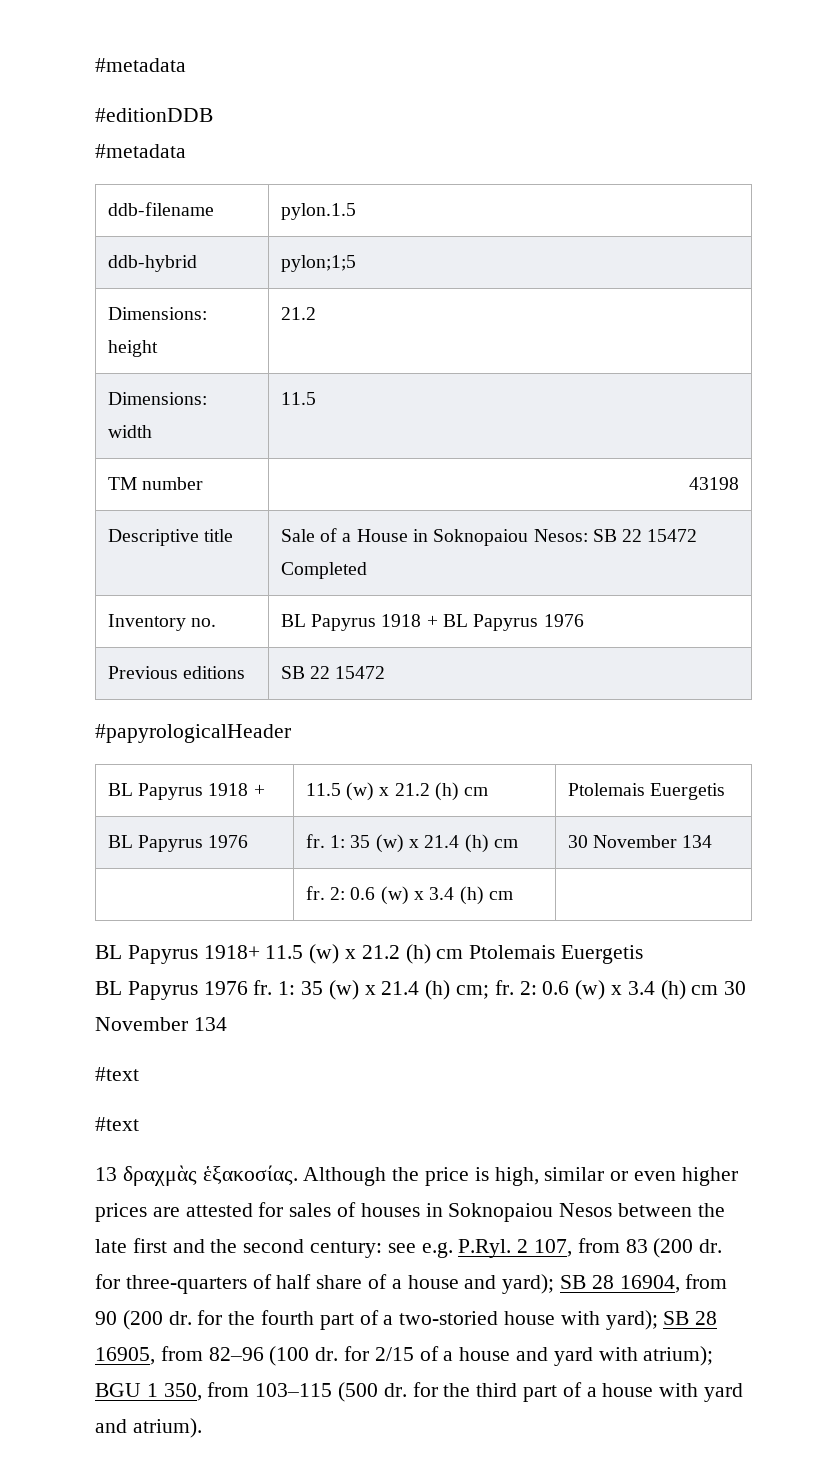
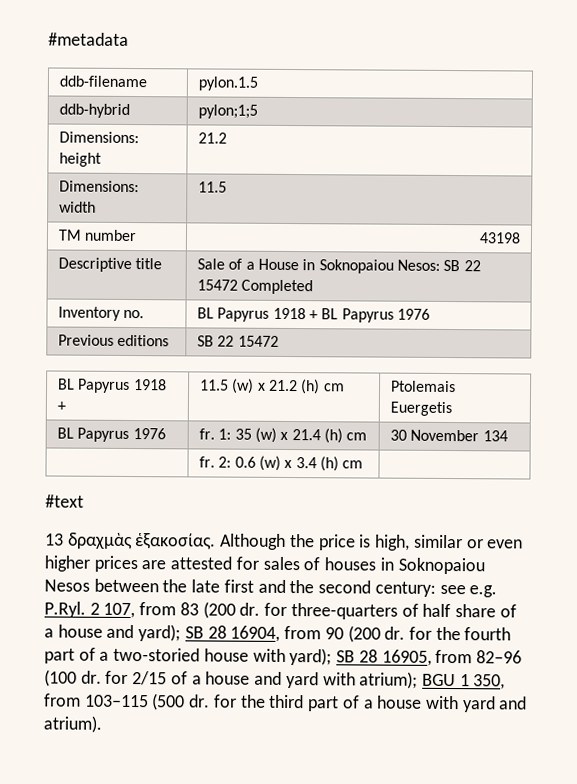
[95,58,186,72] [95,108,213,122] [95,144,186,158] #metadata // #editionDDB // #metadata -> [48,32,129,46] #metadata
[95,724,291,743] // #papyrologicalHeader -> (279, 341) none
[95,944,644,964] [95,980,747,1000] [95,1017,227,1031] [95,1067,139,1081] // BL Papyrus 1918+ 11.5 (w) x 21.2 (h) cm Ptolemais Euergetis // BL Papyrus 1976 fr. 1: 35 (w) x 21.4 (h) cm; fr. 2: 0.6 (w) x 3.4 (h) cm 30 November 134 // #text -> (364, 464) none

